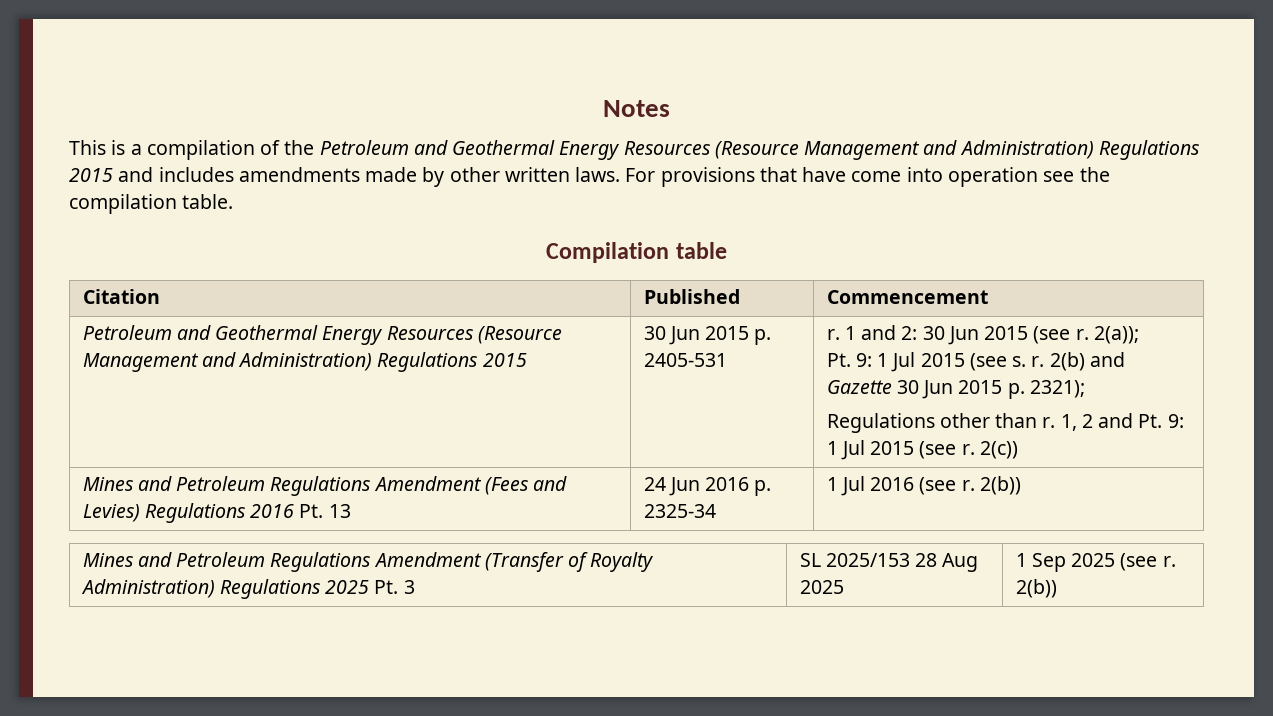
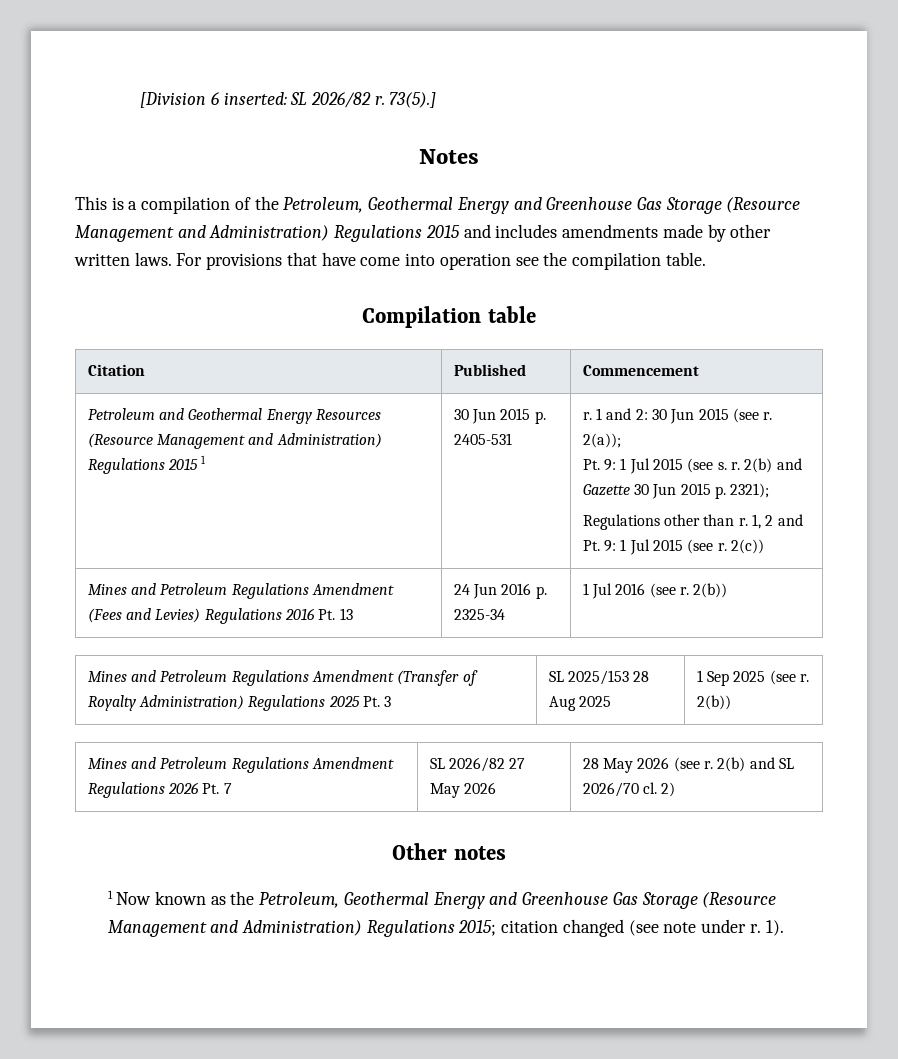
(603, 108) none -> [140,92,437,108] [Division 6 inserted: SL 2026/82 r. 73(5).] //
[319,140,711,160] Petroleum and Geothermal Energy Resources -> [283,197,722,214] Petroleum, Geothermal Energy and Greenhouse Gas Storage
(527, 360) none -> [201,455,207,464] 1
(1057, 588) none -> [87,757,394,773] [87,782,232,798] [429,757,526,772] [429,782,497,798] [582,757,794,773] [582,782,676,797] [392,843,506,860] [107,890,777,909] [107,919,784,937] // Mines and Petroleum Regulations Amendment Regulations 2026 Pt. 7 | SL 2026/82 27 May 2026 | 28 May 2026 (see r. 2(b) and SL 2026/70 cl. 2) // Other notes // 1 Now known as the Petroleum, Geothermal Energy and Greenhouse Gas Storage (Resource Management and Administration) Regulations 2015; citation changed (see note under r. 1).

